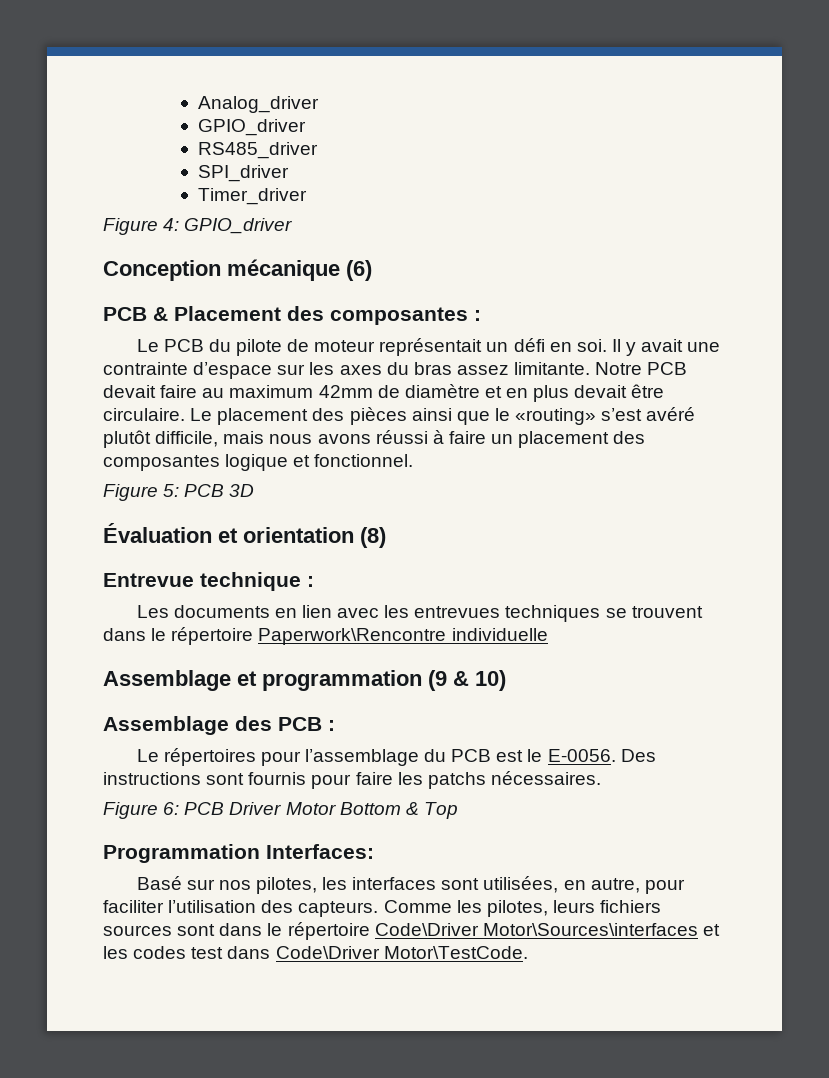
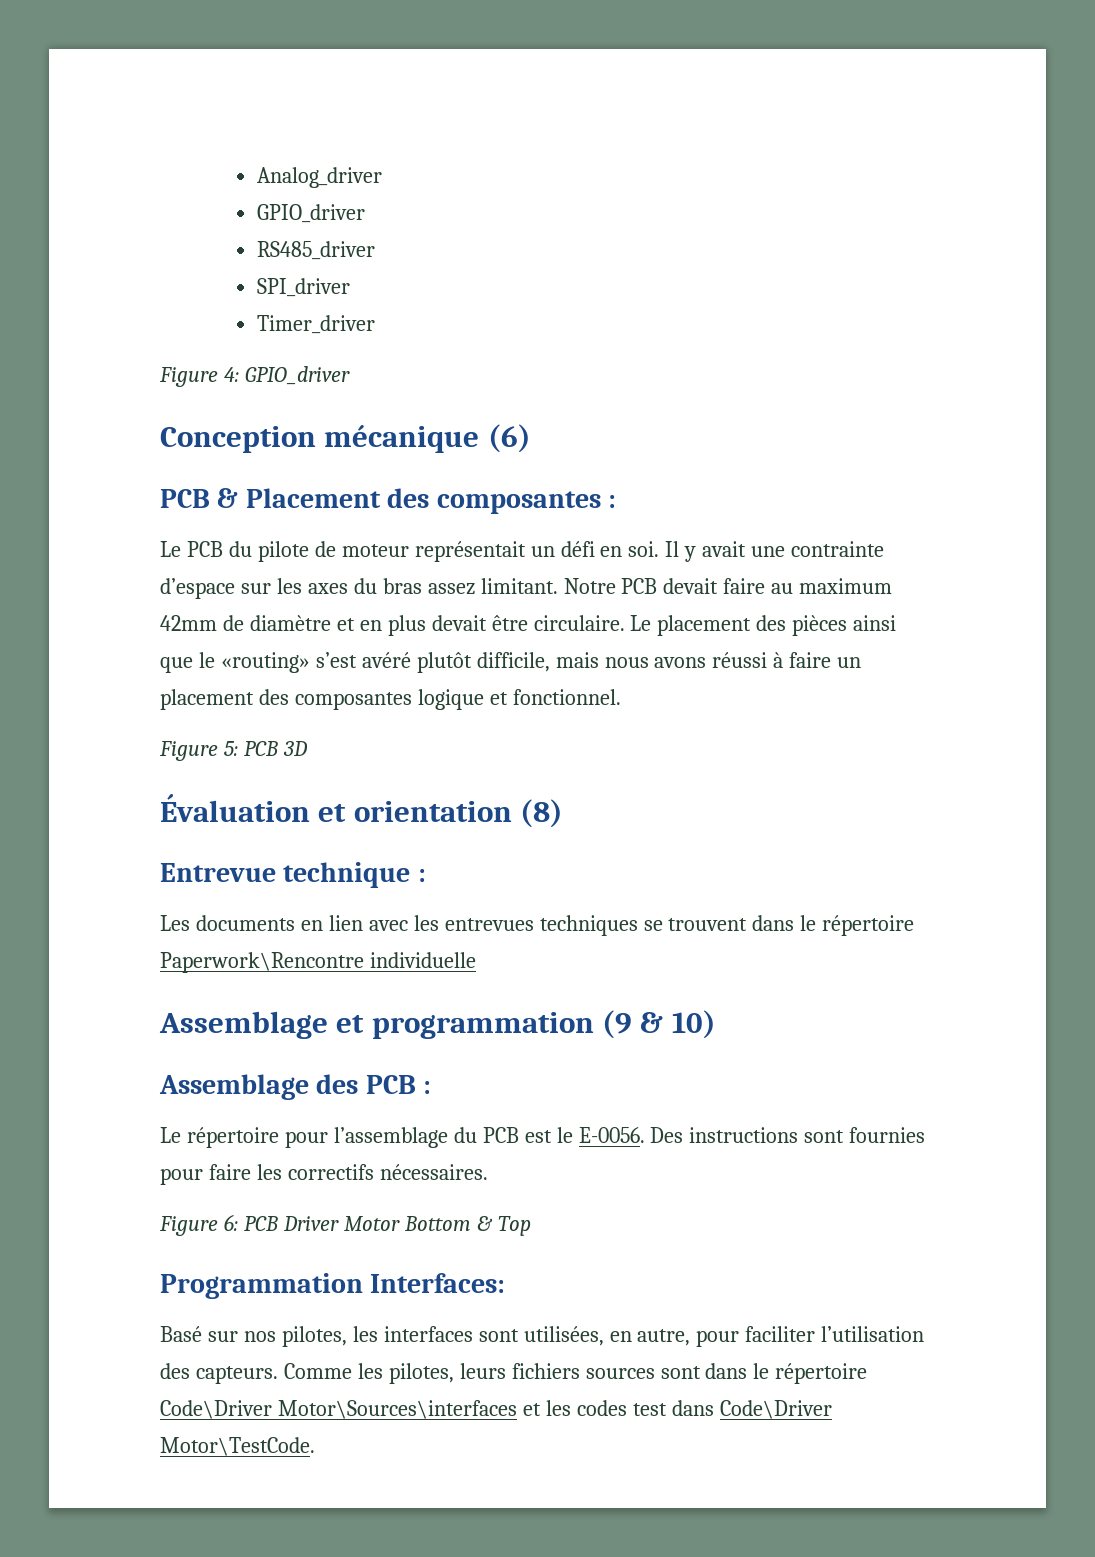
[514,362,591,375] limitante. -> [480,578,558,594] limitant.
[163,748,256,766] répertoires -> [186,1127,279,1148] répertoire
[248,772,307,785] fournis -> [849,1127,926,1143] fournies
[427,772,486,789] patchs -> [287,1164,374,1180] correctifs

